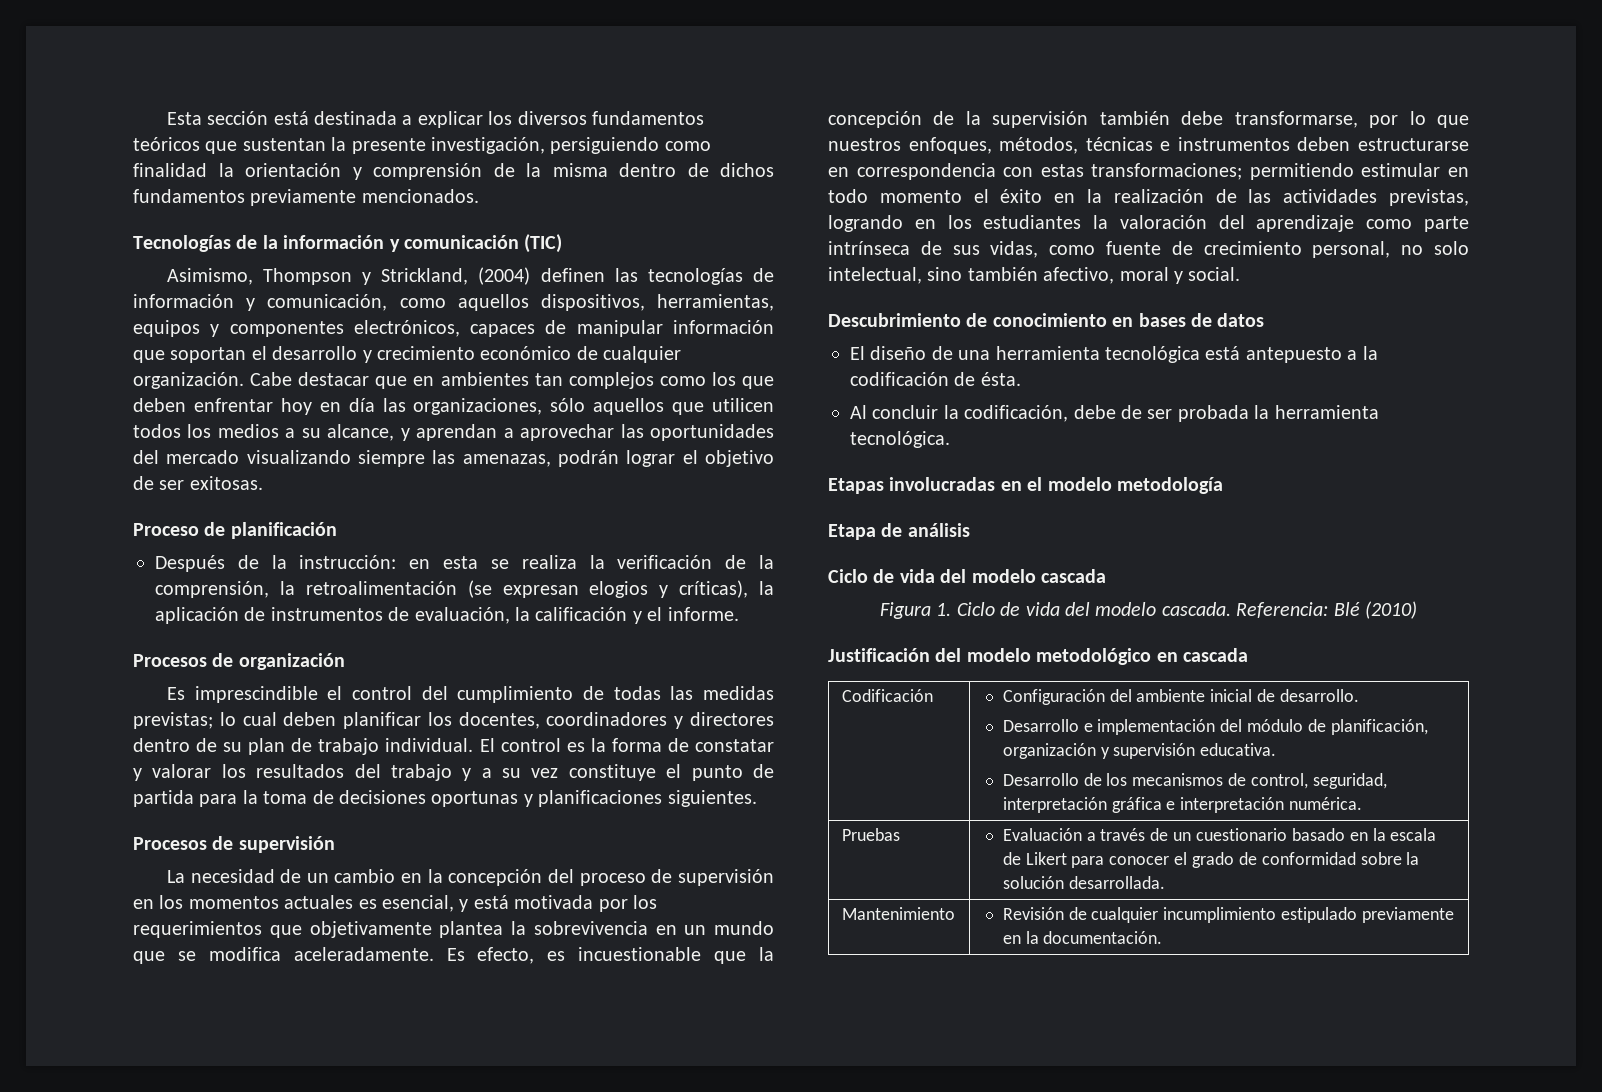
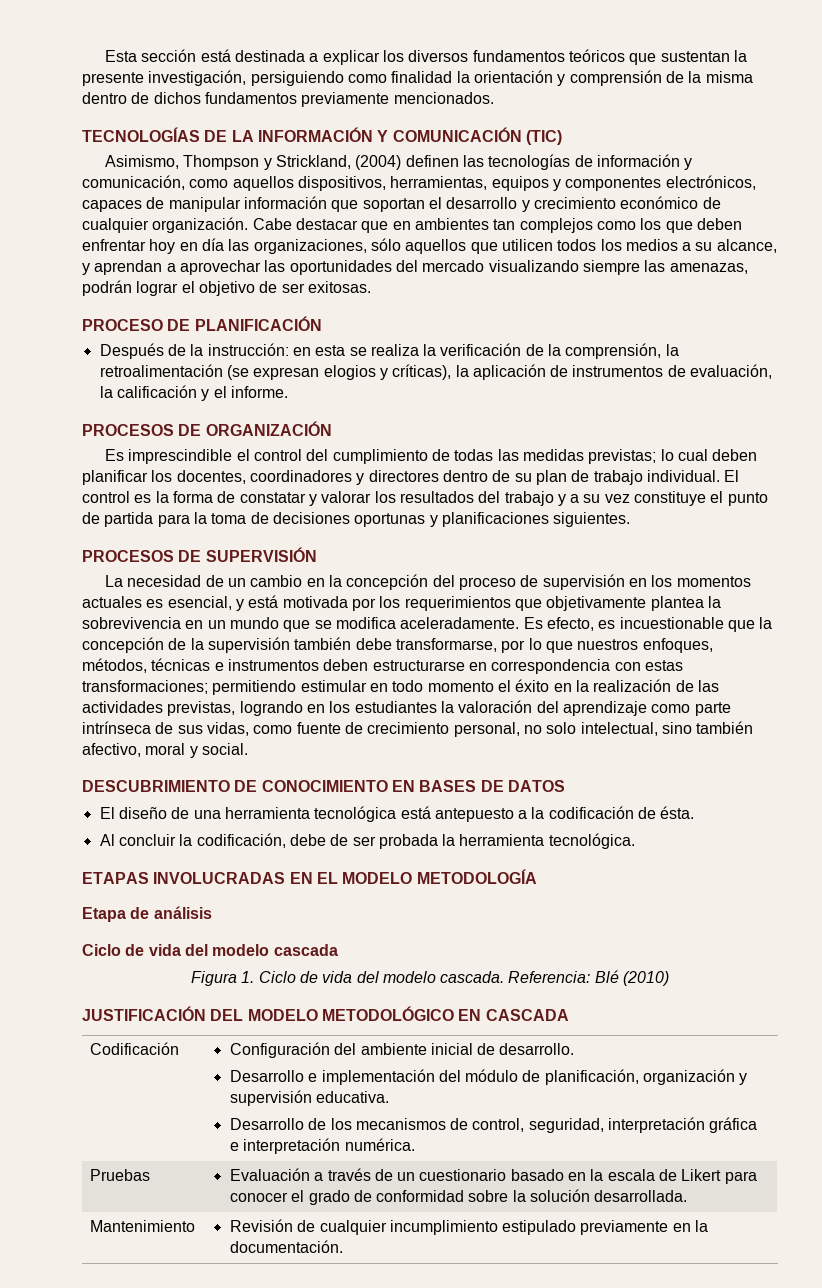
[133,235,519,252] Tecnologías de la información y comunicación -> [82,127,522,142] TECNOLOGÍAS DE LA INFORMACIÓN Y COMUNICACIÓN
[133,522,337,539] Proceso de planificación -> [82,316,322,331] PROCESO DE PLANIFICACIÓN
[133,653,345,670] Procesos de organización -> [82,421,332,436] PROCESOS DE ORGANIZACIÓN
[133,836,335,853] Procesos de supervisión -> [82,547,317,562] PROCESOS DE SUPERVISIÓN
[828,313,1265,327] Descubrimiento de conocimiento en bases de datos -> [82,780,565,792] DESCUBRIMIENTO DE CONOCIMIENTO EN BASES DE DATOS
[828,477,1223,494] Etapas involucradas en el modelo metodología -> [82,869,537,884] ETAPAS INVOLUCRADAS EN EL MODELO METODOLOGÍA
[828,648,1248,665] Justificación del modelo metodológico en cascada -> [82,1006,569,1021] JUSTIFICACIÓN DEL MODELO METODOLÓGICO EN CASCADA

